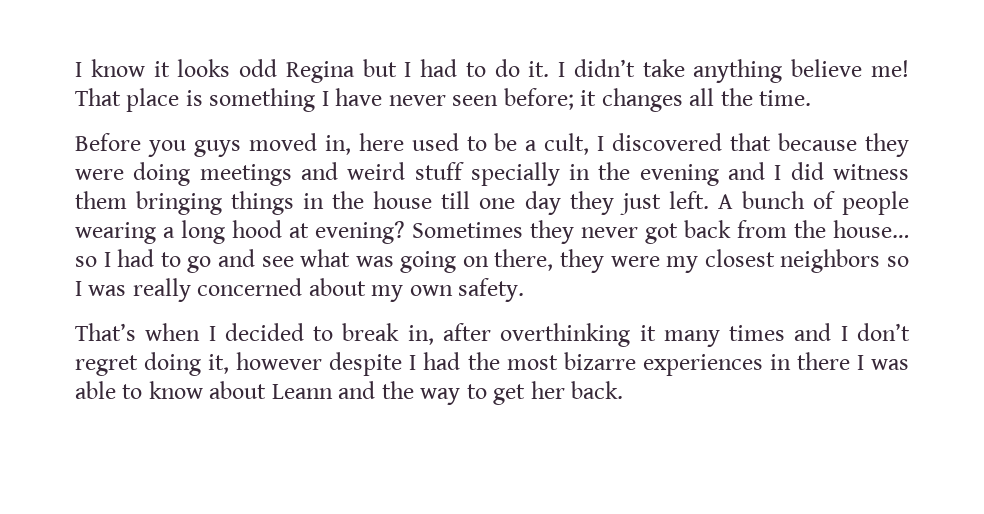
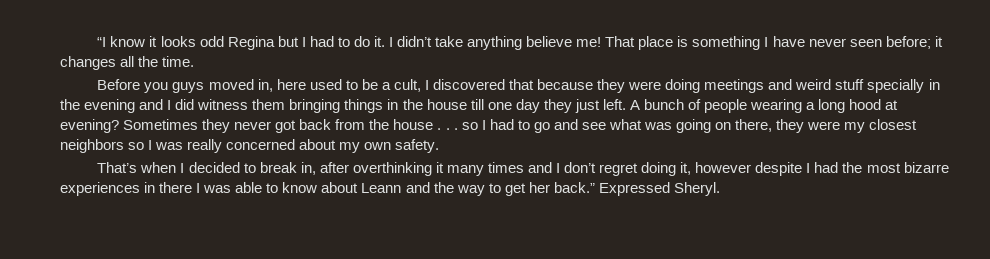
[75,62,82,77] I -> [97,37,107,47] “I
[833,220,909,238] house… -> [393,119,458,130] house . . .
[571,381,624,399] back. -> [553,182,720,196] back.” Expressed Sheryl.

